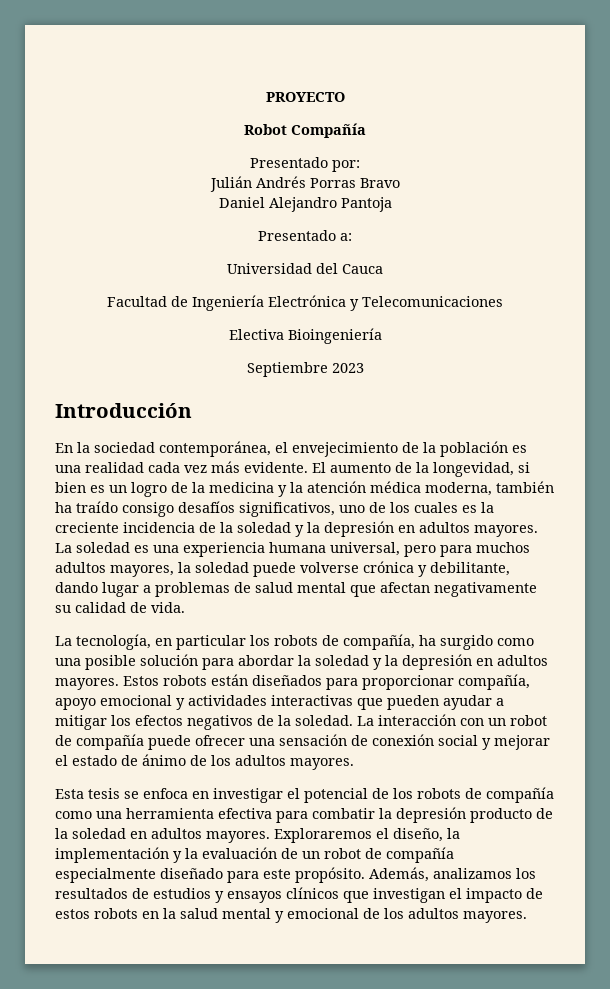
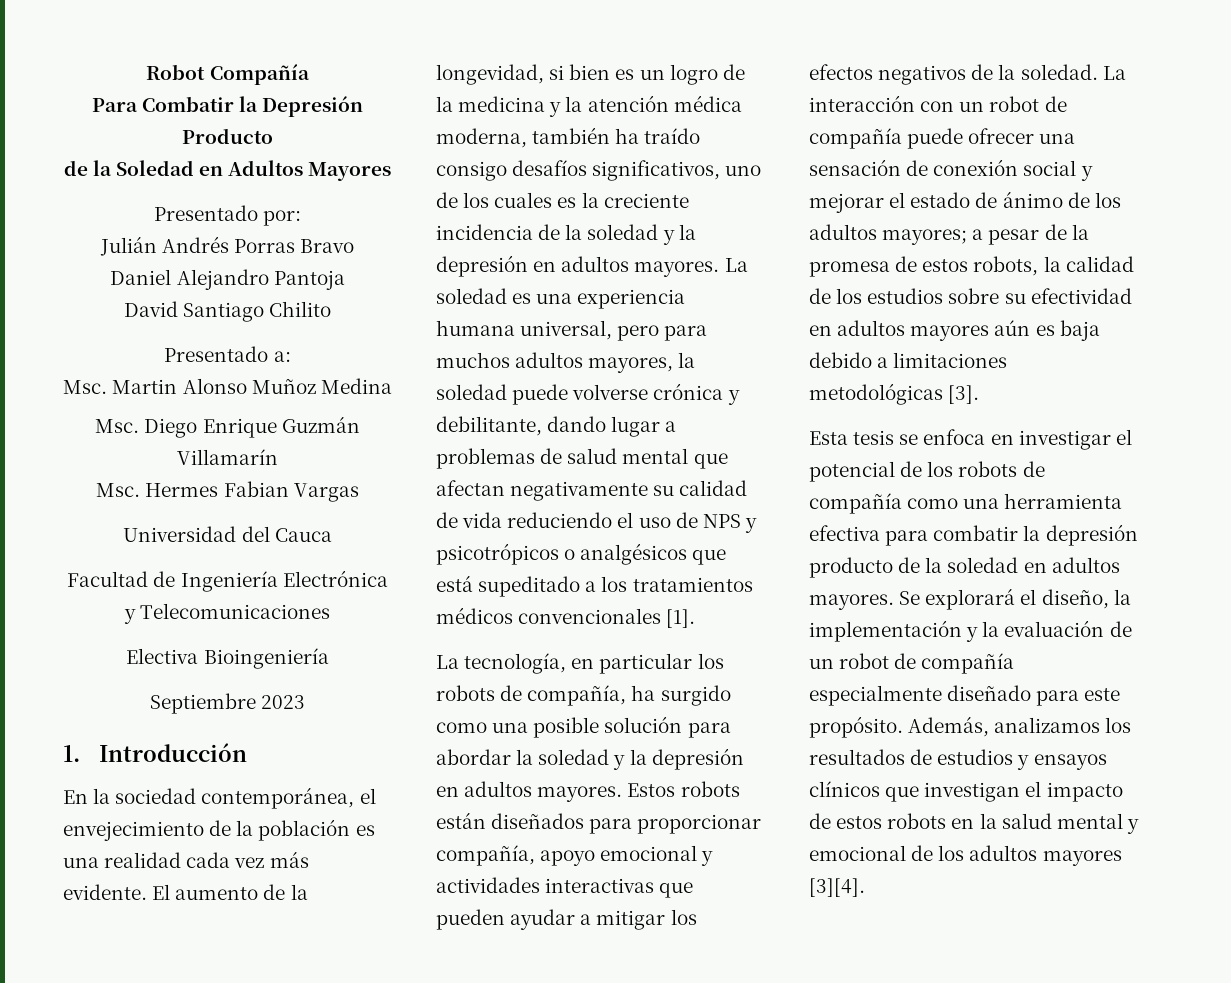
[265,92,345,102] PROYECTO // -> (146, 72) none
(366, 130) none -> [91,96,364,117] [182,128,273,144] [63,160,392,181] // Para Combatir la Depresión Producto // de la Soledad en Adultos Mayores
(392, 204) none -> [123,301,332,322] // David Santiago Chilito
(352, 237) none -> [63,378,392,394] [95,416,360,438] [177,449,278,465] [96,481,359,502] // Msc. Martin Alonso Muñoz Medina // Msc. Diego Enrique Guzmán Villamarín // Msc. Hermes Fabian Vargas
(364, 368) none -> [63,745,80,762] 1.
[151,602,185,613] vida. -> [462,512,757,533] [436,543,727,565] [436,575,753,597] [436,607,696,628] vida reduciendo el uso de NPS y psicotrópicos o analgésicos que está supeditado a los tratamientos médicos convencionales [1].
[290,758,354,770] mayores. -> [882,224,1089,245] [809,256,1134,277] [809,288,1132,304] [809,320,1100,341] [809,352,1008,368] [809,383,980,405] mayores; a pesar de la promesa de estos robots, la calidad de los estudios sobre su efectividad en adultos mayores aún es baja debido a limitaciones metodológicas [3].
[274,828,372,843] Exploraremos -> [899,588,1016,610] Se explorará
[463,911,527,923] mayores. -> [1042,850,1122,866] [809,878,865,897] mayores [3][4].

